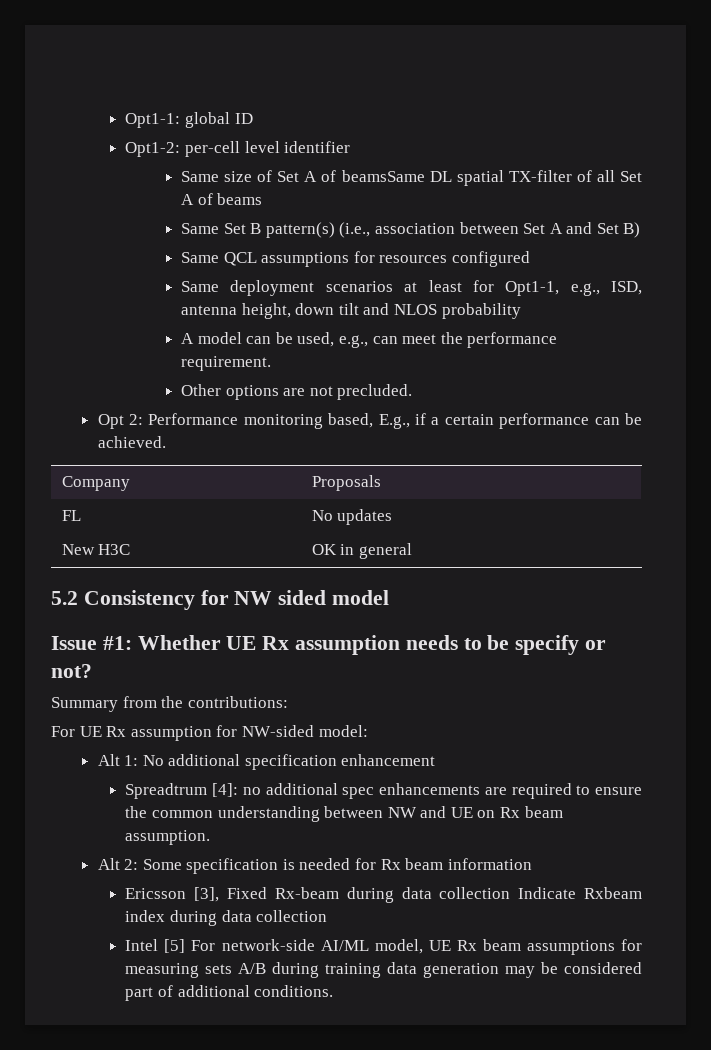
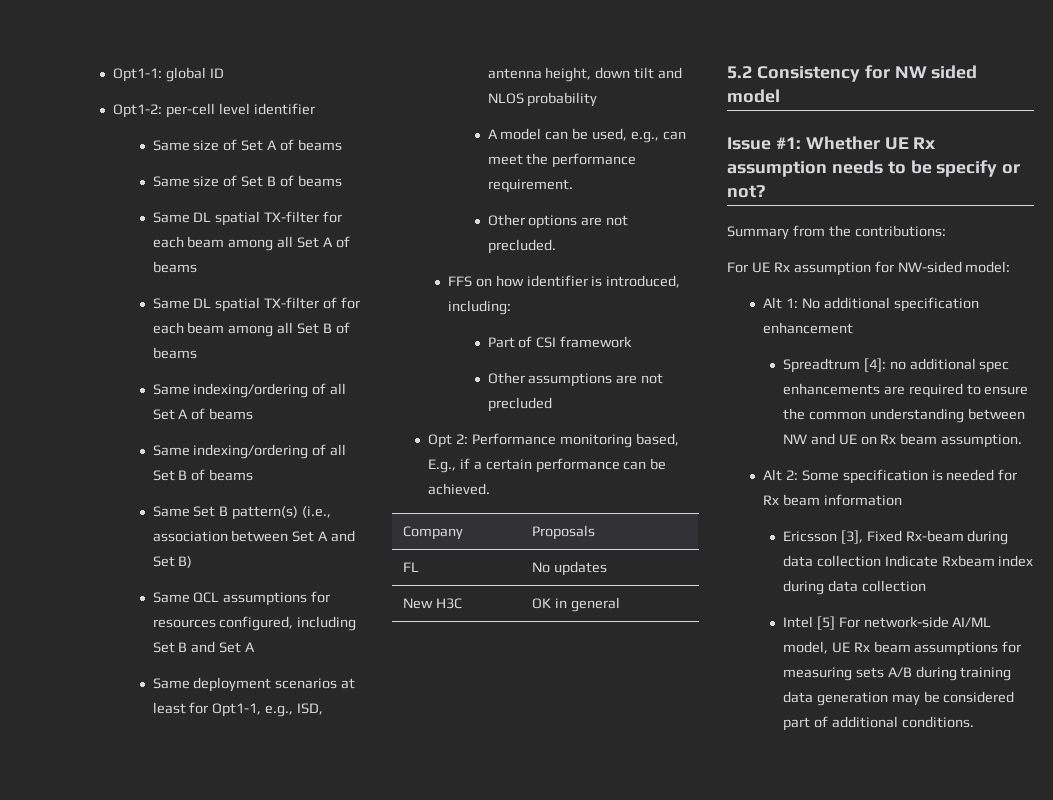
[341,170,572,186] beamsSame DL spatial TX-filter -> [298,139,343,151] [152,175,343,187] [152,211,343,226] [152,236,351,251] [152,261,197,273] [152,297,361,312] [152,322,351,337] [152,347,197,359] [152,383,309,398] beams // Same size of Set B of beams // Same DL spatial TX-filter for each beam among all Set A of beams // Same DL spatial TX-filter of for each beam among all Set B of beams // Same indexing/ordering
(263, 199) none -> [152,444,347,459] [152,469,254,481] // Same indexing/ordering of all Set B of beams
[451,251,530,267] configured -> [219,616,357,631] [152,641,256,653] configured, including Set B and Set A
(413, 392) none -> [447,275,681,288] [447,300,511,315] [487,336,633,348] [487,372,664,387] [487,397,552,412] // FFS on how identifier is introduced, including: // Part of CSI framework // Other assumptions are not precluded

